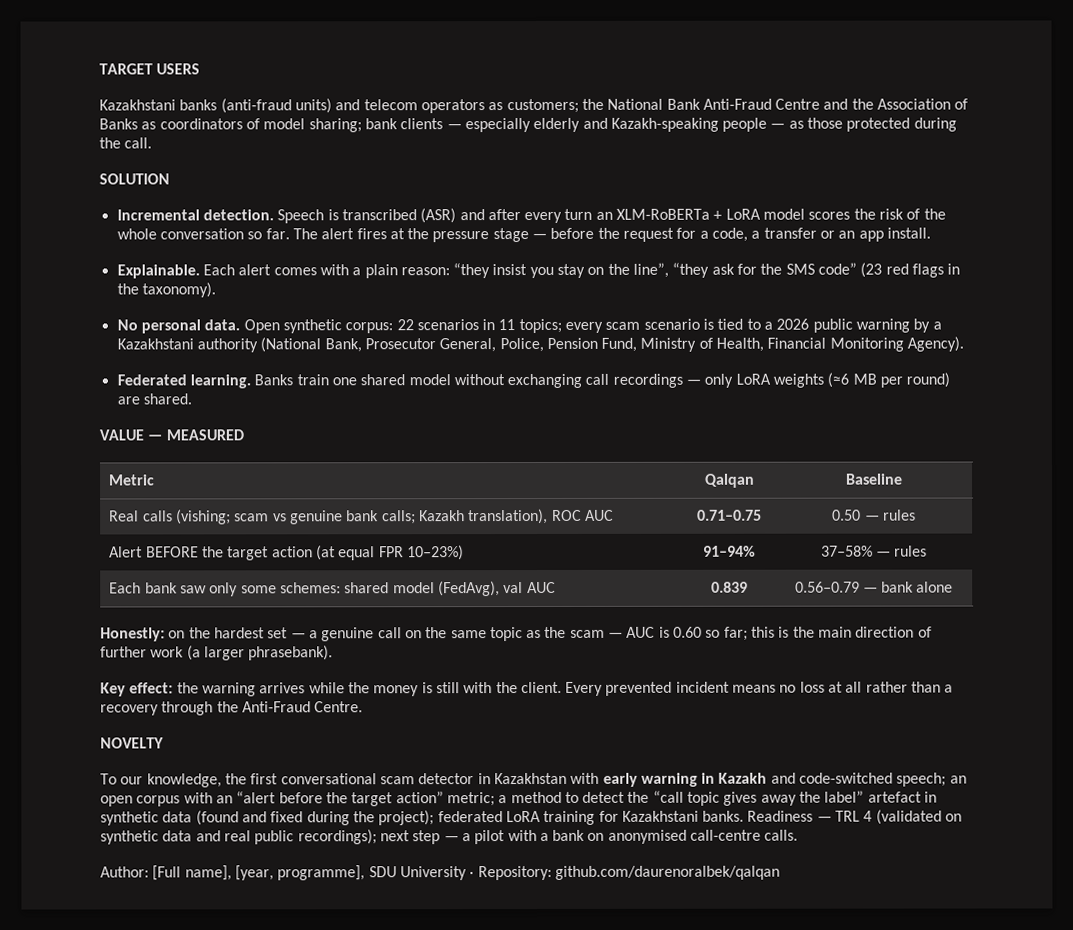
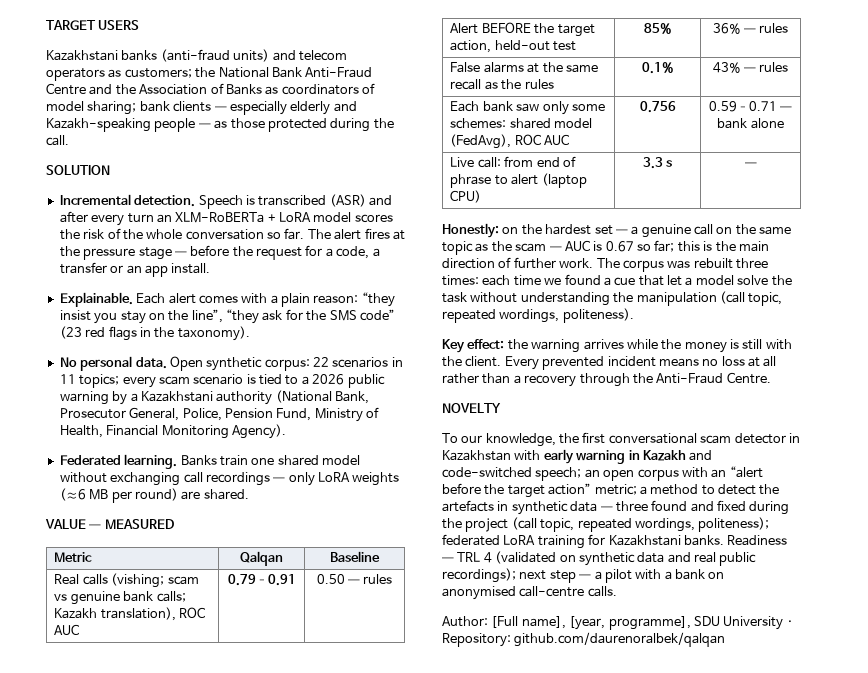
[697,509,762,521] 0.71–0.75 -> [227,574,296,586] 0.79–0.91
[271,545,464,561] [703,545,756,557] [820,545,873,557] action (at equal FPR 10–23%) | 91–94% | 37–58% -> [450,40,577,53] [643,23,672,34] [712,23,789,34] [450,62,598,73] [450,79,554,90] [641,62,674,74] [712,62,741,73] action, held-out test | 85% | 36% — rules // False alarms at the same recall as the rules | 0.1% | 43%
[503,581,556,594] [711,581,748,593] [794,581,860,593] val AUC | 0.839 | 0.56–0.79 -> [514,134,570,145] [639,101,676,113] [708,101,777,112] ROC AUC | 0.756 | 0.59–0.71
(954, 587) none -> [450,156,576,168] [450,173,587,188] [450,190,482,203] [642,157,673,169] [744,162,757,167] // Live call: from end of phrase to alert (laptop CPU) | 3.3 s | —
[673,626,703,638] 0.60 -> [605,241,634,252] 0.67
[150,645,334,661] work (a larger phrasebank). -> [559,258,768,272] [442,274,792,286] [442,291,783,306] [442,308,634,323] work. The corpus was rebuilt three times: each time we found a cue that let a model solve the task without understanding the manipulation (call topic, repeated wordings, politeness).
[652,790,938,806] [100,810,435,826] “call topic gives away the label” artefact in synthetic data (found and fixed during the project); -> [442,500,790,515] [442,517,770,532] artefacts in synthetic data — three found and fixed during the project (call topic, repeated wordings, politeness);

